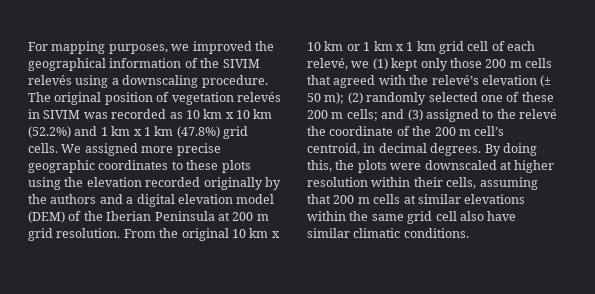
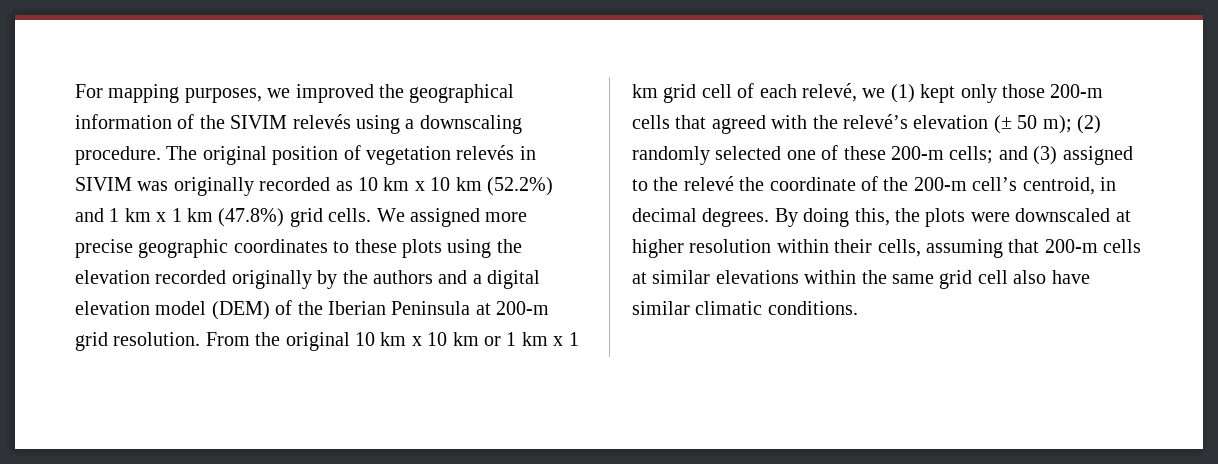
(108, 115) none -> [173,177,254,196] originally
[232,212,269,221] 200 m -> [496,301,550,315] 200-m
[485,59,522,68] 200 m -> [1050,84,1104,98] 200-m
[307,110,344,119] 200 m -> [891,146,944,160] 200-m
[434,127,471,136] 200 m -> [913,177,967,191] 200-m
[333,195,370,204] 200 m -> [1044,239,1098,253] 200-m

